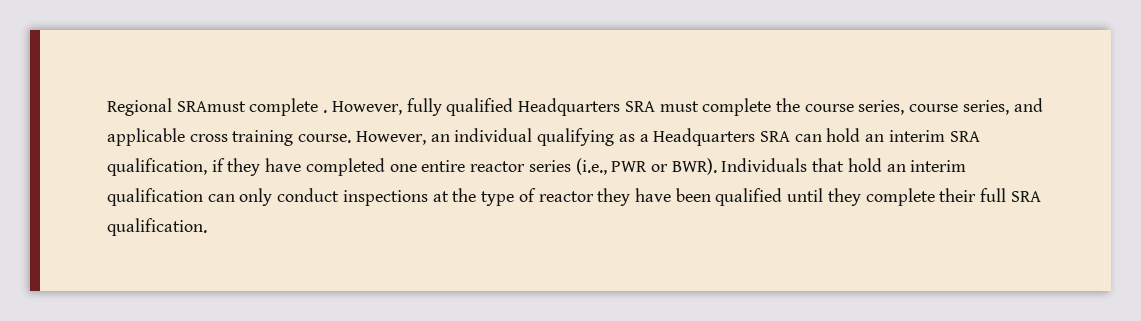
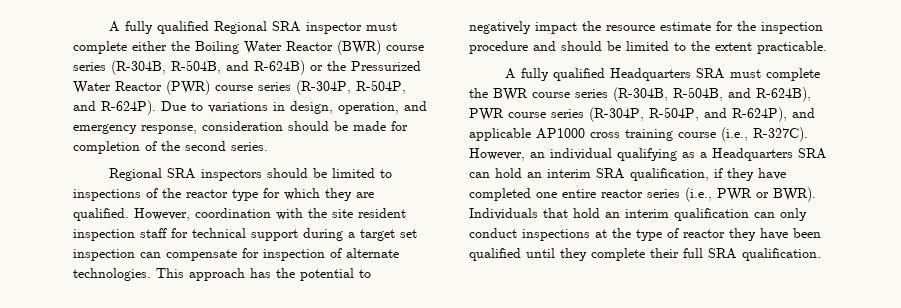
[107,98,402,116] Regional SRAmust complete . However, -> [108,21,397,34] [73,40,424,55] [73,60,421,75] [73,80,406,95] [73,100,427,115] [73,121,408,134] [73,141,268,154] [108,168,392,181] [73,188,374,201] [73,208,406,221] [73,228,417,241] [73,248,399,261] [73,268,371,281] [469,21,823,34] [469,41,827,54] [504,68,516,79] A fully qualified Regional SRA inspector must complete either the Boiling Water Reactor (BWR) course series (R-304B, R-504B, and R-624B) or the Pressurized Water Reactor (PWR) course series (R-304P, R-504P, and R-624P). Due to variations in design, operation, and emergency response, consideration should be made for completion of the second series. // Regional SRA inspectors should be limited to inspections of the reactor type for which they are qualified. However, coordination with the site resident inspection staff for technical support during a target set inspection can compensate for inspection of alternate technologies. This approach has the potential to negatively impact the resource estimate for the inspection procedure and should be limited to the extent practicable. // A
[804,100,1009,115] course series, course series, -> [493,87,811,102] [469,107,787,122] BWR course series (R-304B, R-504B, and R-624B), PWR course series (R-304P, R-504P, and R-624P),
(185, 137) none -> [536,128,585,139] AP1000
[298,134,352,143] course. -> [678,127,808,142] course (i.e., R-327C).

